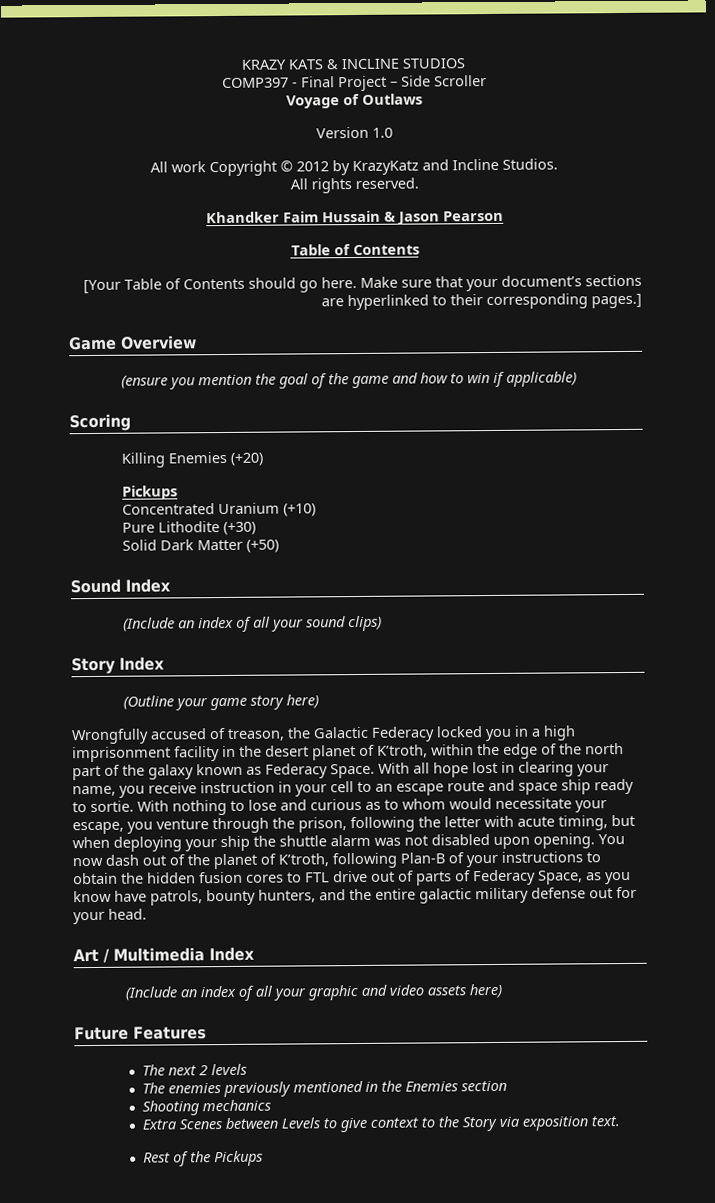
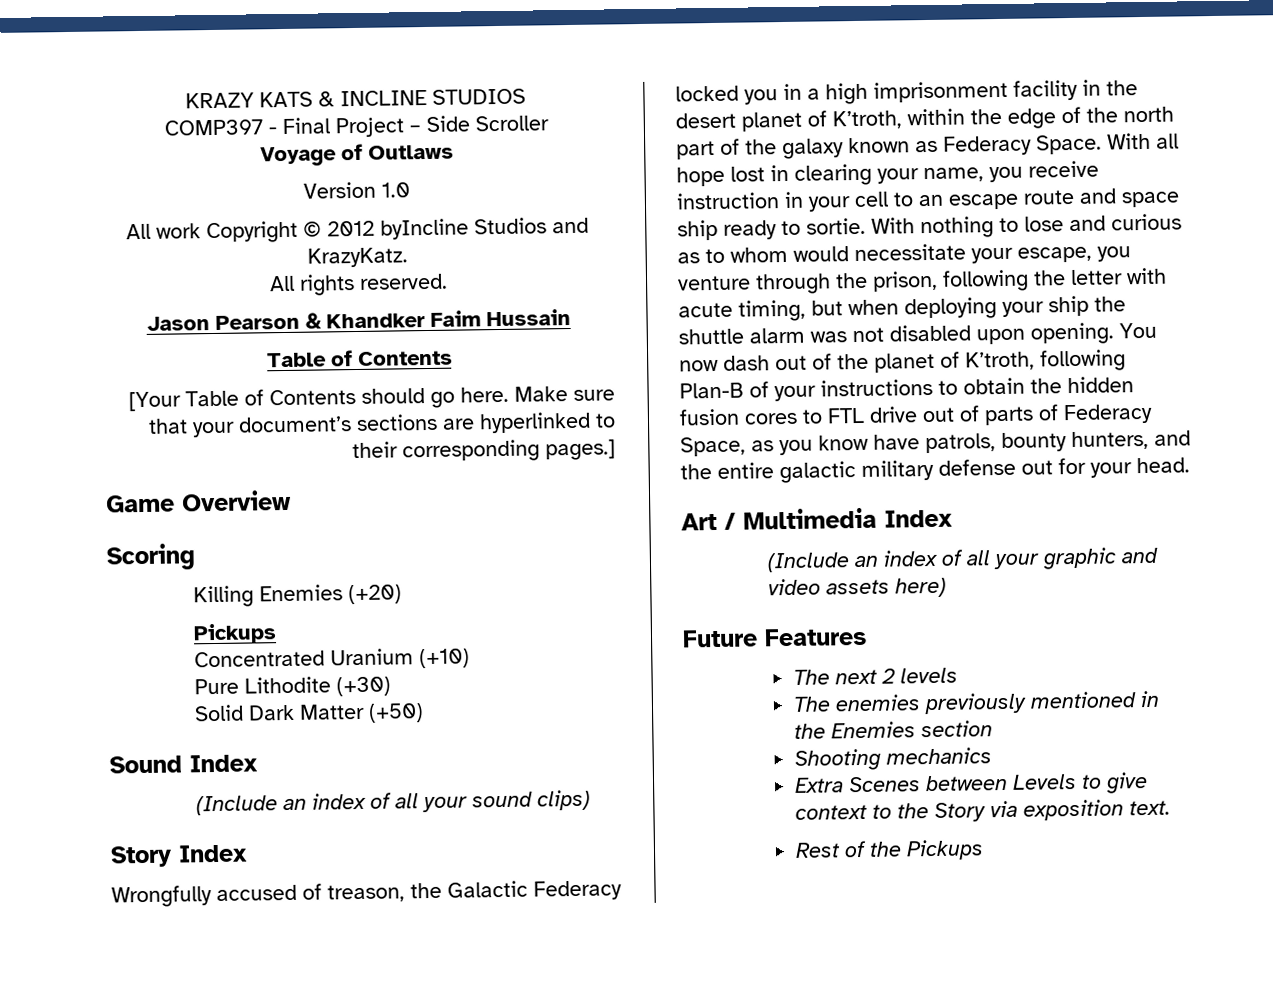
[332,158,558,176] by KrazyKatz and Incline Studios. -> [380,217,589,240] [307,247,408,268] byIncline Studios and KrazyKatz.
(419, 183) none -> [146,312,322,331] Jason Pearson &
[384,210,504,225] & Jason Pearson -> (571, 318) none
[121,371,578,390] // (ensure you mention the goal of the game and how to win if applicable) -> (292, 500) none
[123,694,320,711] // (Outline your game story here) -> (248, 853) none

